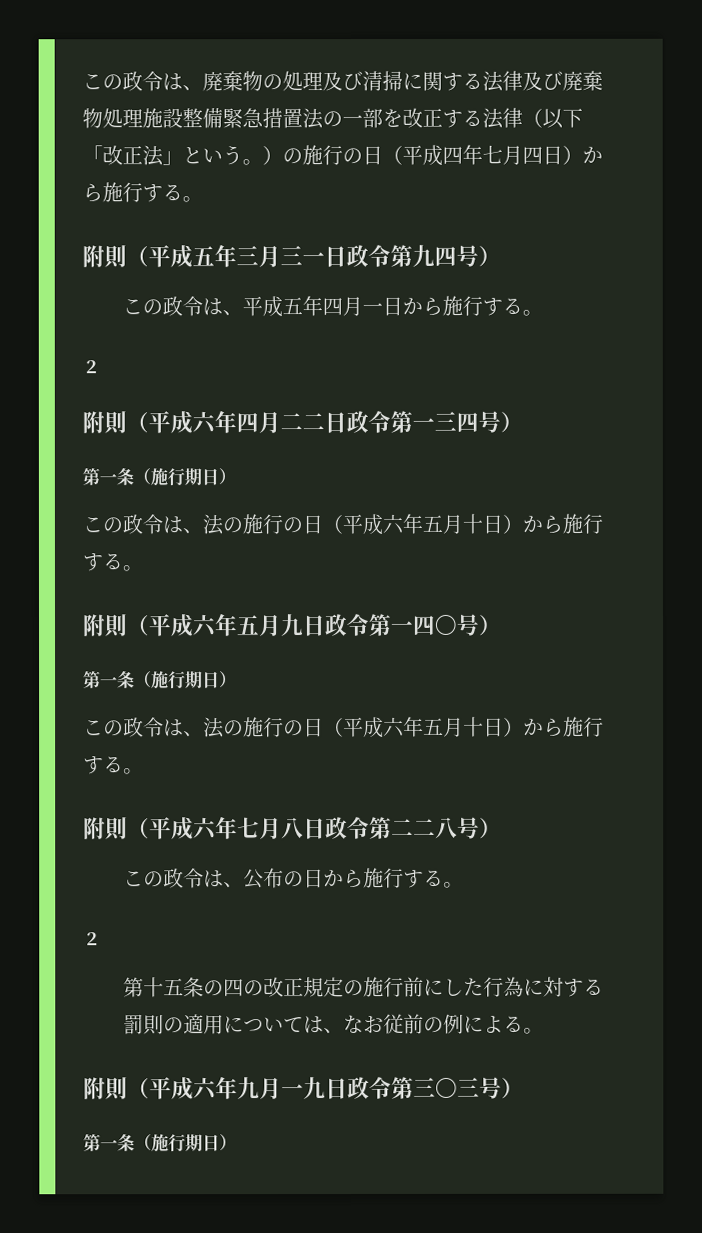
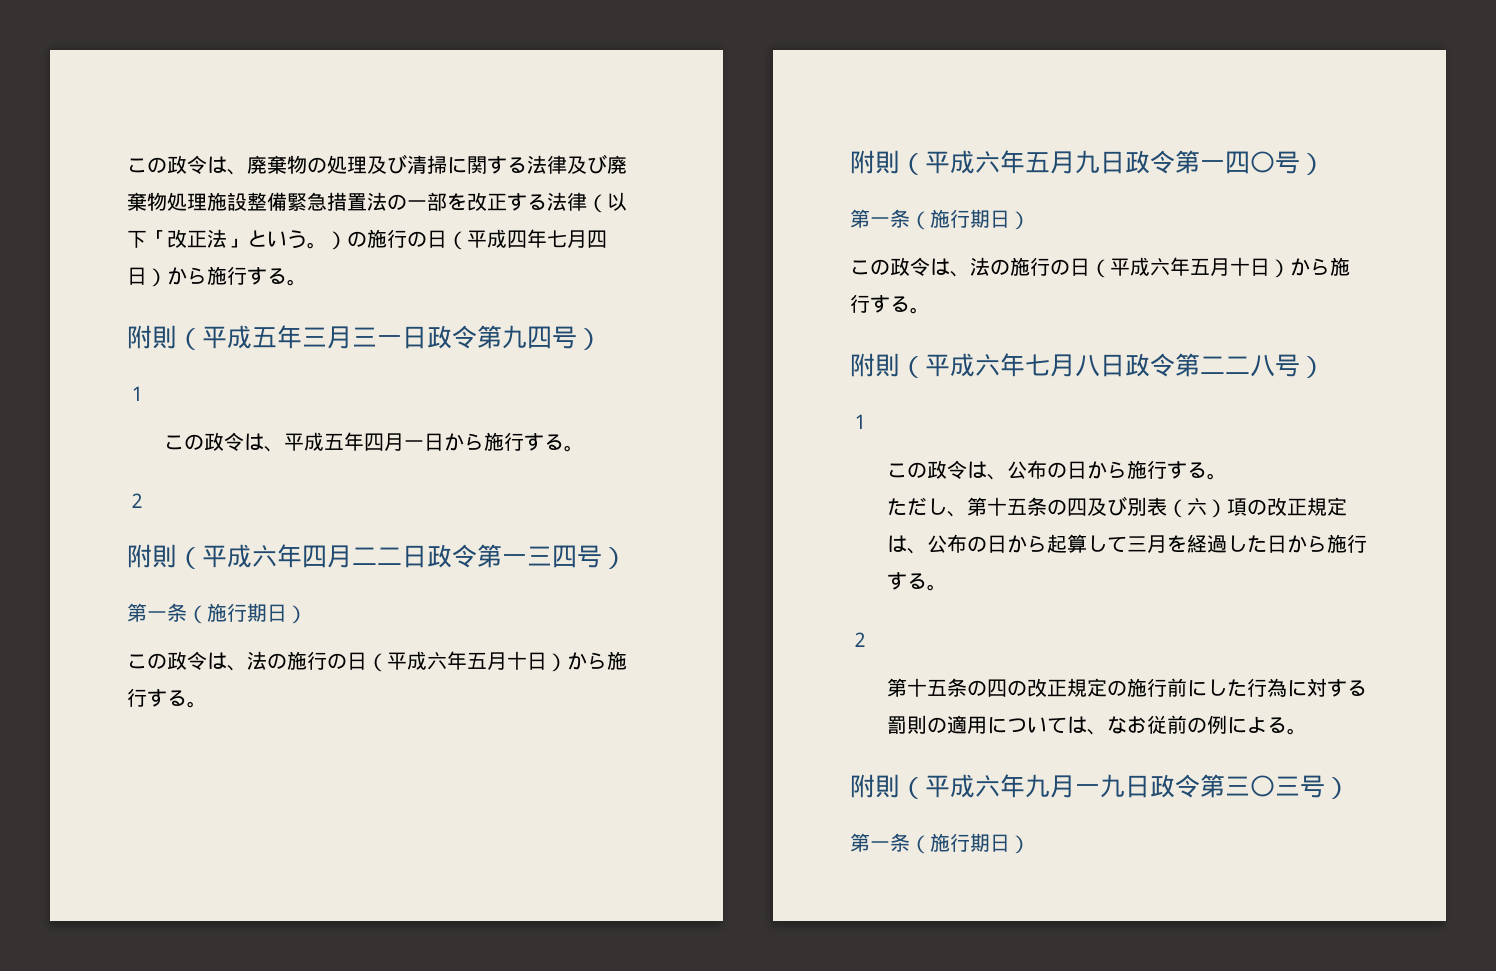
(501, 256) none -> [127,386,147,401] // １
(502, 828) none -> [850,414,870,429] // １
(464, 884) none -> [887,496,1348,518] [887,534,1368,554] [887,572,948,591] // ただし、第十五条の四及び別表（六）項の改正規定は、公布の日から起算して三月を経過した日から施行する。

